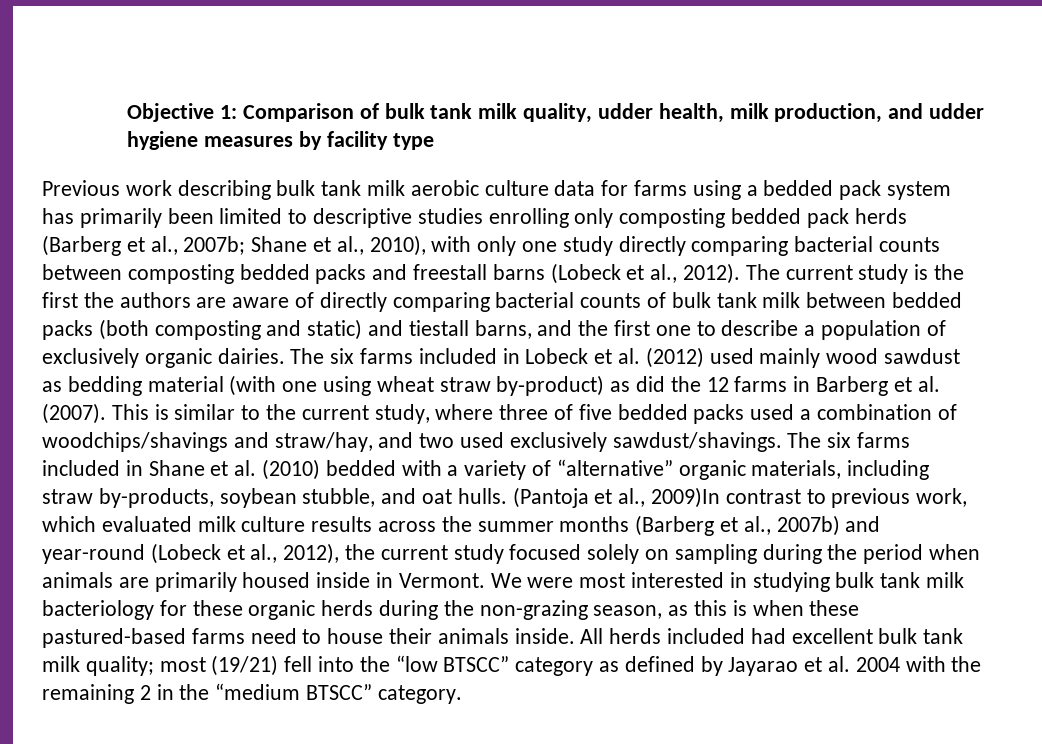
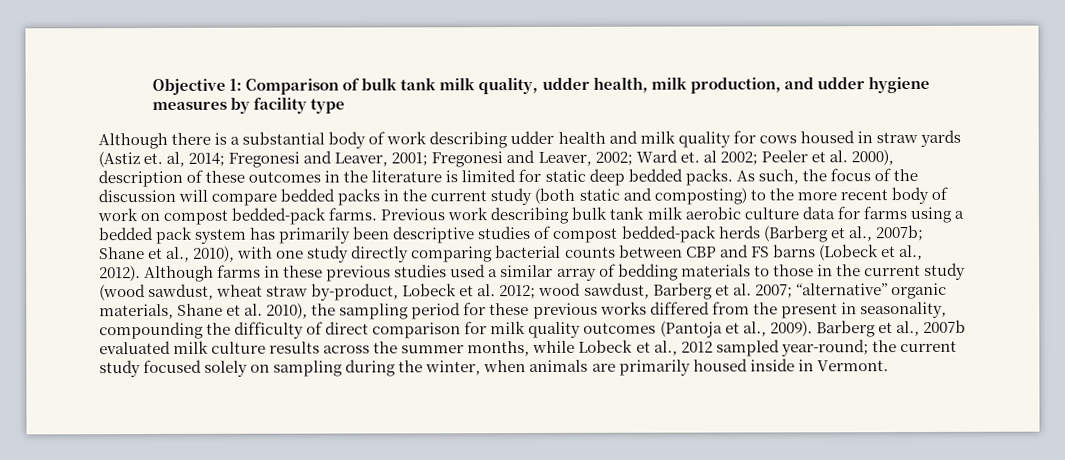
(434, 141) none -> [98,129,961,150] [98,149,894,168] [98,168,918,188] [98,186,948,206] [97,207,378,225] Although there is a substantial body of work describing udder health and milk quality for cows housed in straw yards (Astiz et. al, 2014; Fregonesi and Leaver, 2001; Fregonesi and Leaver, 2002; Ward et. al 2002; Peeler et al. 2000), description of these outcomes in the literature is limited for static deep bedded packs. As such, the focus of the discussion will compare bedded packs in the current study (both static and composting) to the more recent body of work on compost bedded-pack farms.
[219,208,849,228] limited to descriptive studies enrolling only composting bedded pack -> [392,225,717,244] descriptive studies of compost bedded-pack
[477,236,517,256] only -> (274, 252) none
[127,264,488,284] composting bedded packs and freestall -> [685,244,770,258] CBP and FS
[745,264,965,284] [42,292,963,312] [42,319,946,340] [42,347,961,368] [42,375,940,396] [42,403,957,424] [42,432,911,452] [42,459,930,480] [42,487,968,508] [42,516,96,532] The current study is the first the authors are aware of directly comparing bacterial counts of bulk tank milk between bedded packs (both composting and static) and tiestall barns, and the first one to describe a population of exclusively organic dairies. The six farms included in Lobeck et al. (2012) used mainly wood sawdust as bedding material (with one using wheat straw by‐product) as did the 12 farms in Barberg et al. (2007). This is similar to the current study, where three of five bedded packs used a combination of woodchips/shavings and straw/hay, and two used exclusively sawdust/shavings. The six farms included in Shane et al. (2010) bedded with a variety of “alternative” organic materials, including straw by-products, soybean stubble, and oat hulls. (Pantoja et al., 2009)In contrast to previous work, which -> [144,262,966,283] [99,282,947,301] [99,301,947,320] [99,319,966,340] Although farms in these previous studies used a similar array of bedding materials to those in the current study (wood sawdust, wheat straw by-product, Lobeck et al. 2012; wood sawdust, Barberg et al. 2007; “alternative” organic materials, Shane et al. 2010), the sampling period for these previous works differed from the present in seasonality, compounding the difficulty of direct comparison for milk quality outcomes (Pantoja et al., 2009). Barberg et al., 2007b
[559,515,881,536] [42,543,340,564] months (Barberg et al., 2007b) and year-round (Lobeck et al., 2012), -> [467,339,869,357] months, while Lobeck et al., 2012 sampled year-round;
[863,544,924,564] period -> [425,360,482,376] winter,
[490,572,965,592] [42,600,860,620] [42,628,964,648] [42,655,982,676] [42,683,462,704] We were most interested in studying bulk tank milk bacteriology for these organic herds during the non-grazing season, as this is when these pastured-based farms need to house their animals inside. All herds included had excellent bulk tank milk quality; most (19/21) fell into the “low BTSCC” category as defined by Jayarao et al. 2004 with the remaining 2 in the “medium BTSCC” category. -> (889, 366) none

